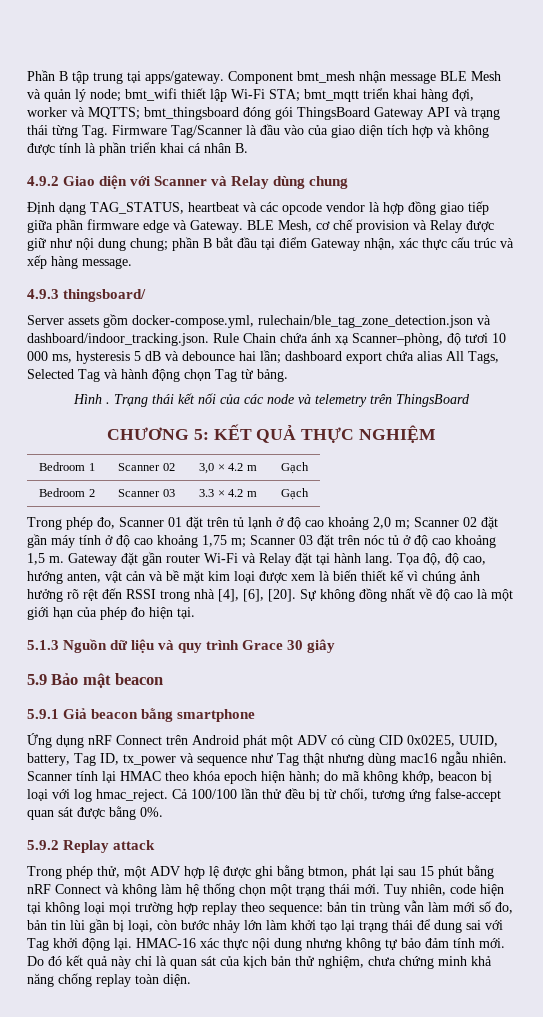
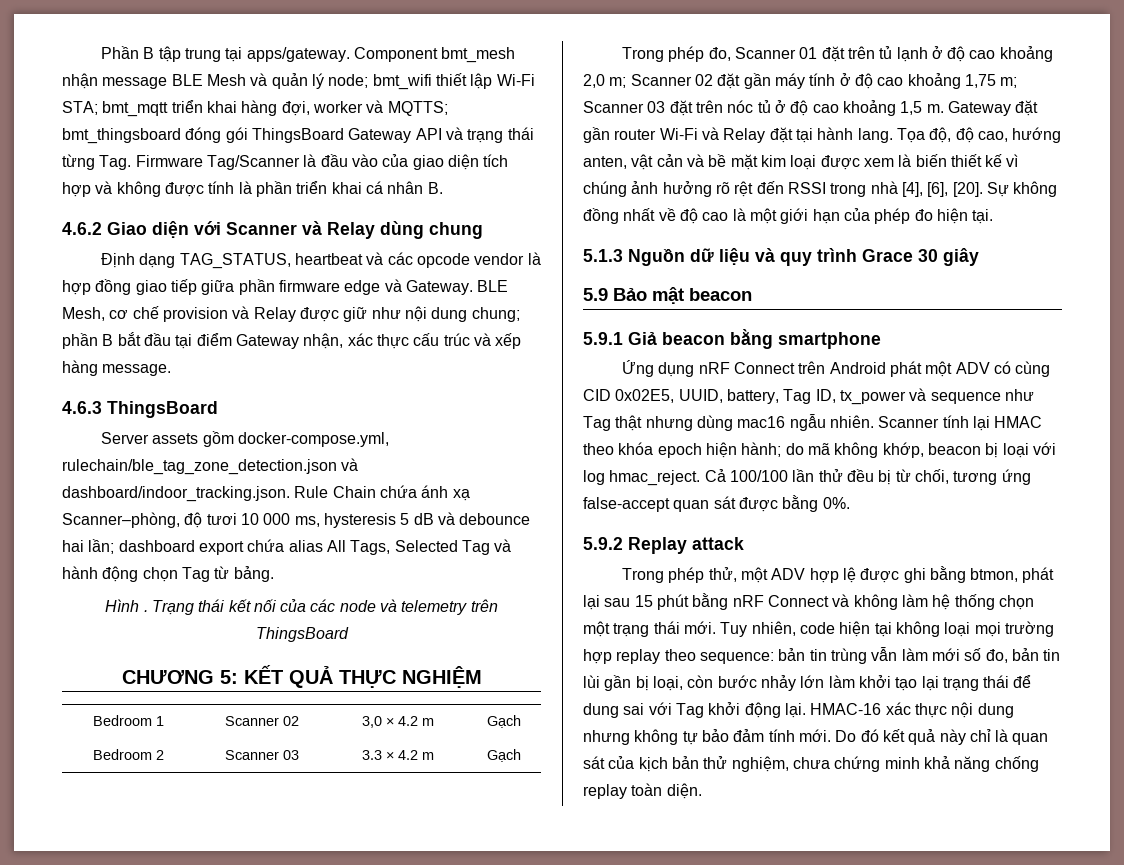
[27,176,59,186] 4.9.2 -> [62,222,102,235] 4.6.2
[27,289,147,302] 4.9.3 thingsboard/ -> [62,401,218,418] 4.6.3 ThingsBoard

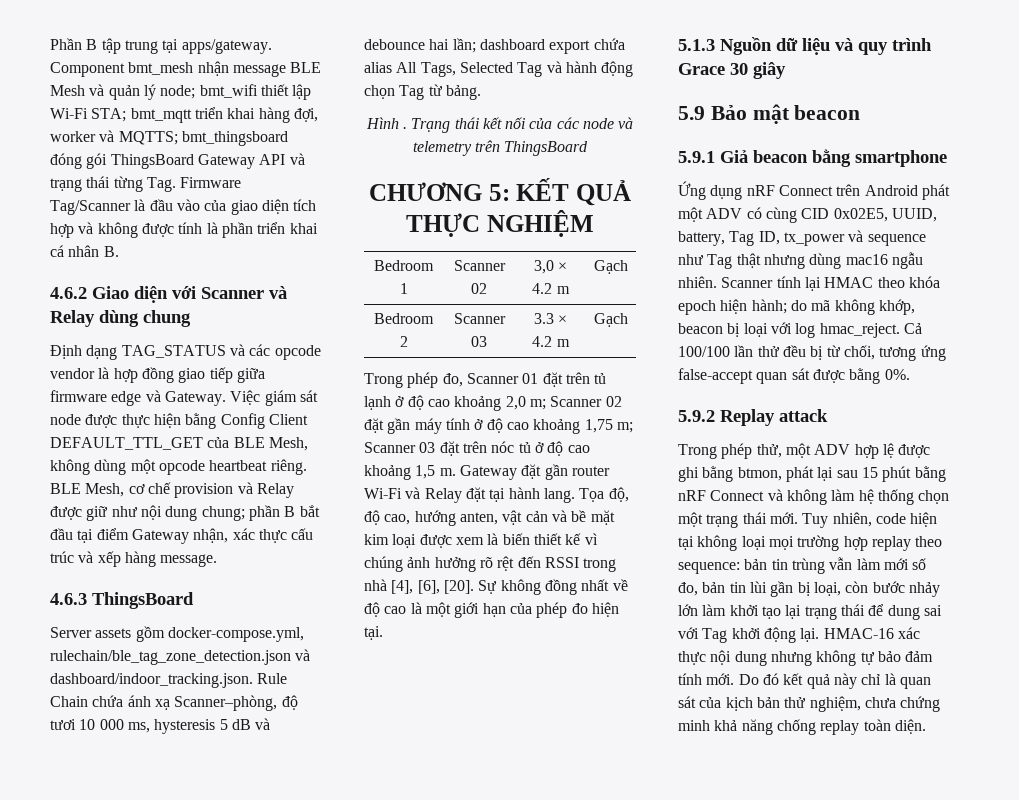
[179,253,363,269] TAG_STATUS, heartbeat -> [121,345,226,358] TAG_STATUS
[238,279,275,295] phần -> (265, 375) none
(473, 287) none -> [230,390,318,406] [50,413,308,429] [50,437,308,451] [50,459,307,475] Việc giám sát node được thực hiện bằng Config Client DEFAULT_TTL_GET của BLE Mesh, không dùng một opcode heartbeat riêng.

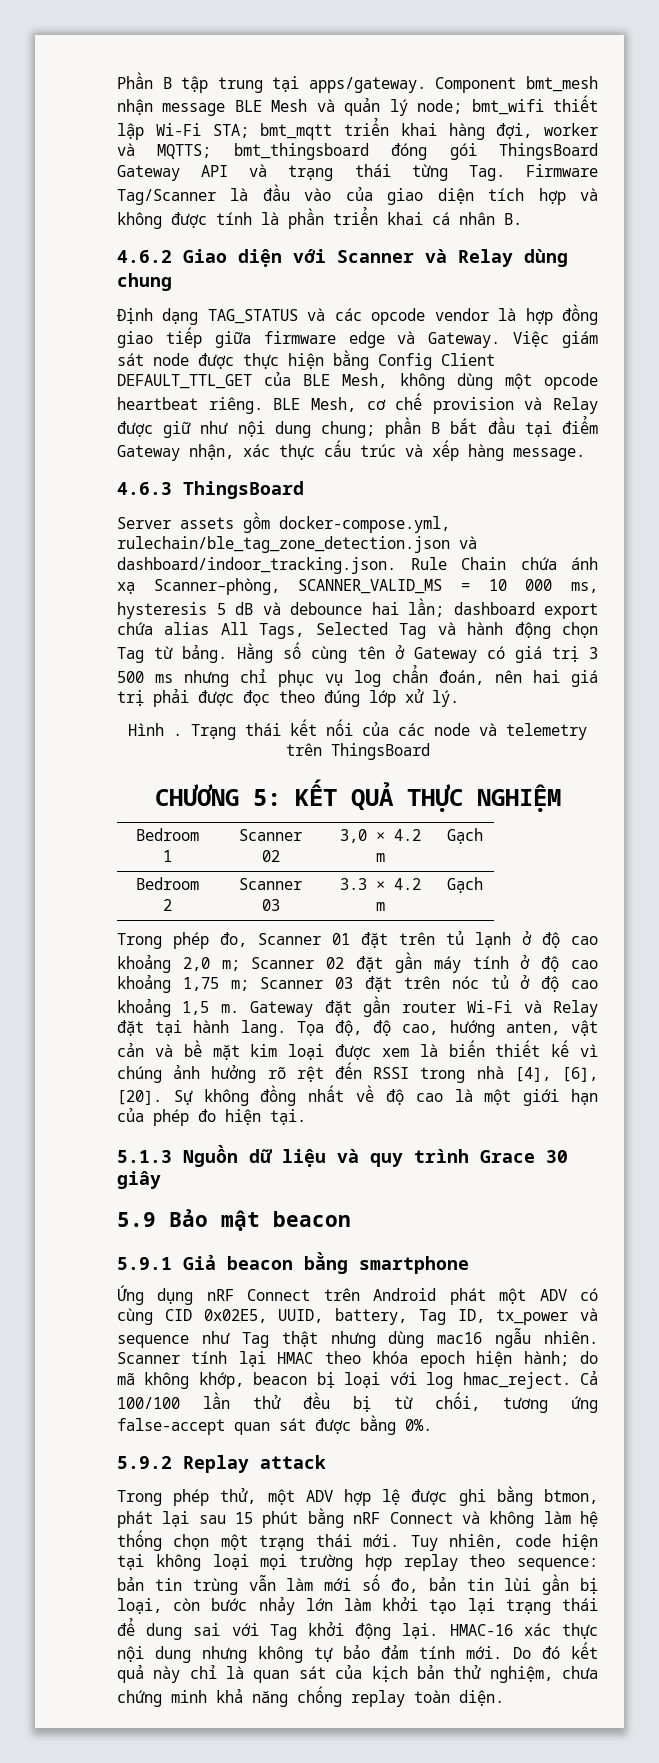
[281,695,298,710] [50,719,76,730] độ tươi -> [298,579,470,594] SCANNER_VALID_MS =
(481, 92) none -> [237,642,598,663] [117,665,598,687] [117,689,459,707] Hằng số cùng tên ở Gateway có giá trị 3 500 ms nhưng chỉ phục vụ log chẩn đoán, nên hai giá trị phải được đọc theo đúng lớp xử lý.

